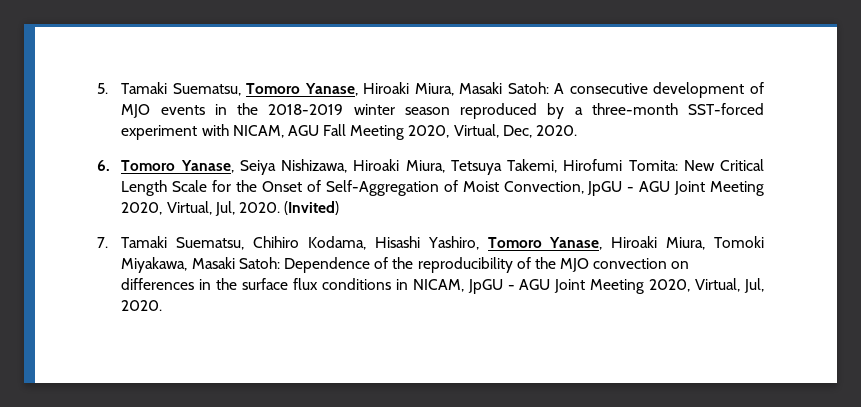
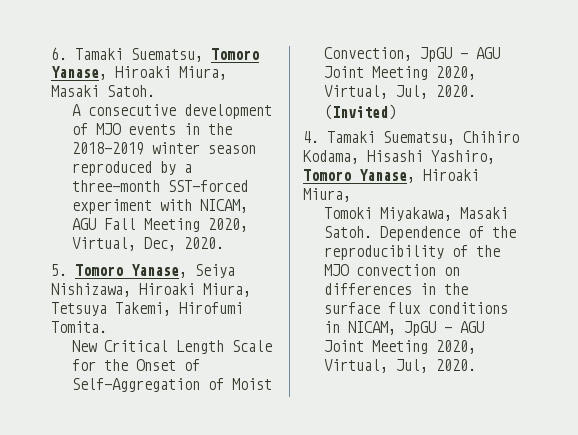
[97,83,108,94] 5. -> [51,47,67,60] 6.
[507,82,549,94] Satoh: -> [107,85,155,97] Satoh. //
[97,160,110,171] 6. -> [51,264,67,276] 5.
[628,160,678,171] Tomita: -> [51,321,107,333] Tomita. //
[97,237,108,248] 7. -> [303,131,319,143] 4.
(706, 243) none -> (351, 195) //
[238,257,280,269] Satoh: -> [323,226,372,238] Satoh.

